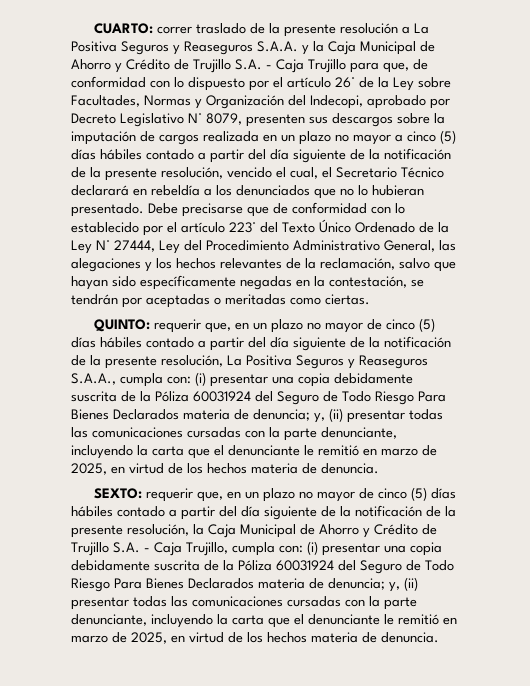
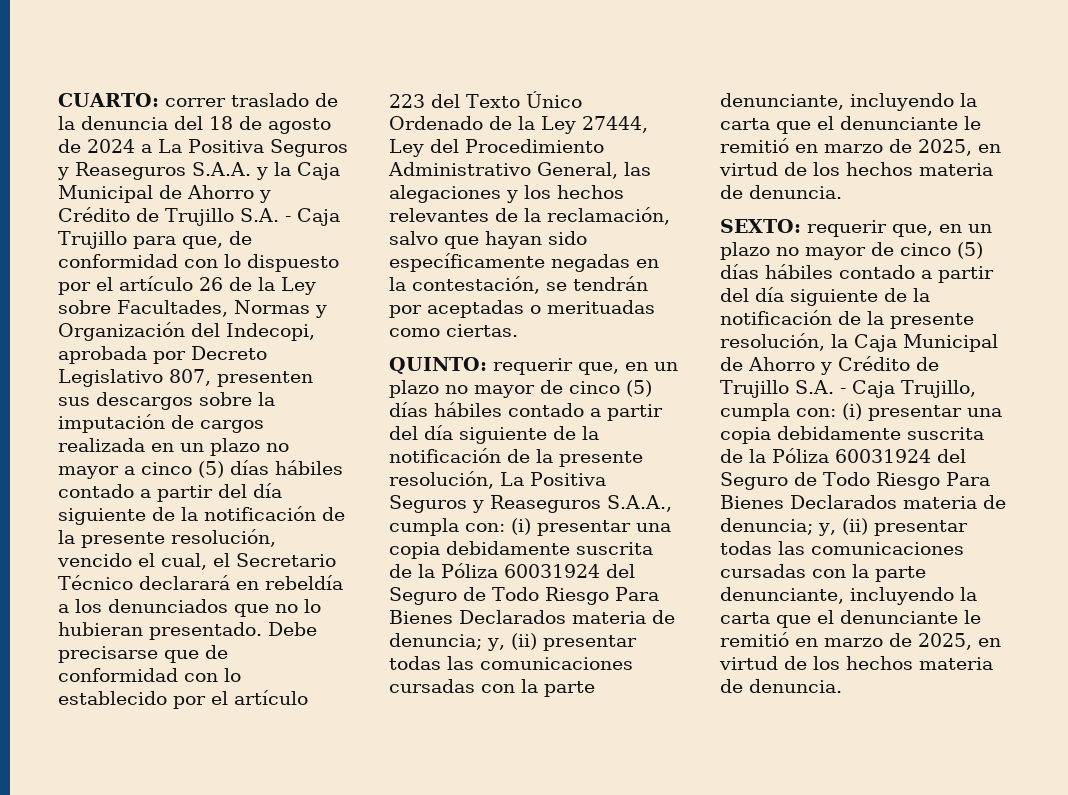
[284,23,399,37] presente resolución -> [81,116,331,134] [58,139,135,153] denuncia del 18 de agosto de 2024
[335,77,355,88] 26° -> [199,277,223,291] 26
[367,95,426,109] aprobado -> [58,346,147,364] aprobada
[188,113,242,125] N° 8079, -> [169,369,211,386] 807,
[229,222,256,233] 223° -> [389,94,425,108] 223
[96,240,110,250] N° -> (576, 125) none
[225,294,286,305] meritadas -> [547,300,655,314] merituadas

